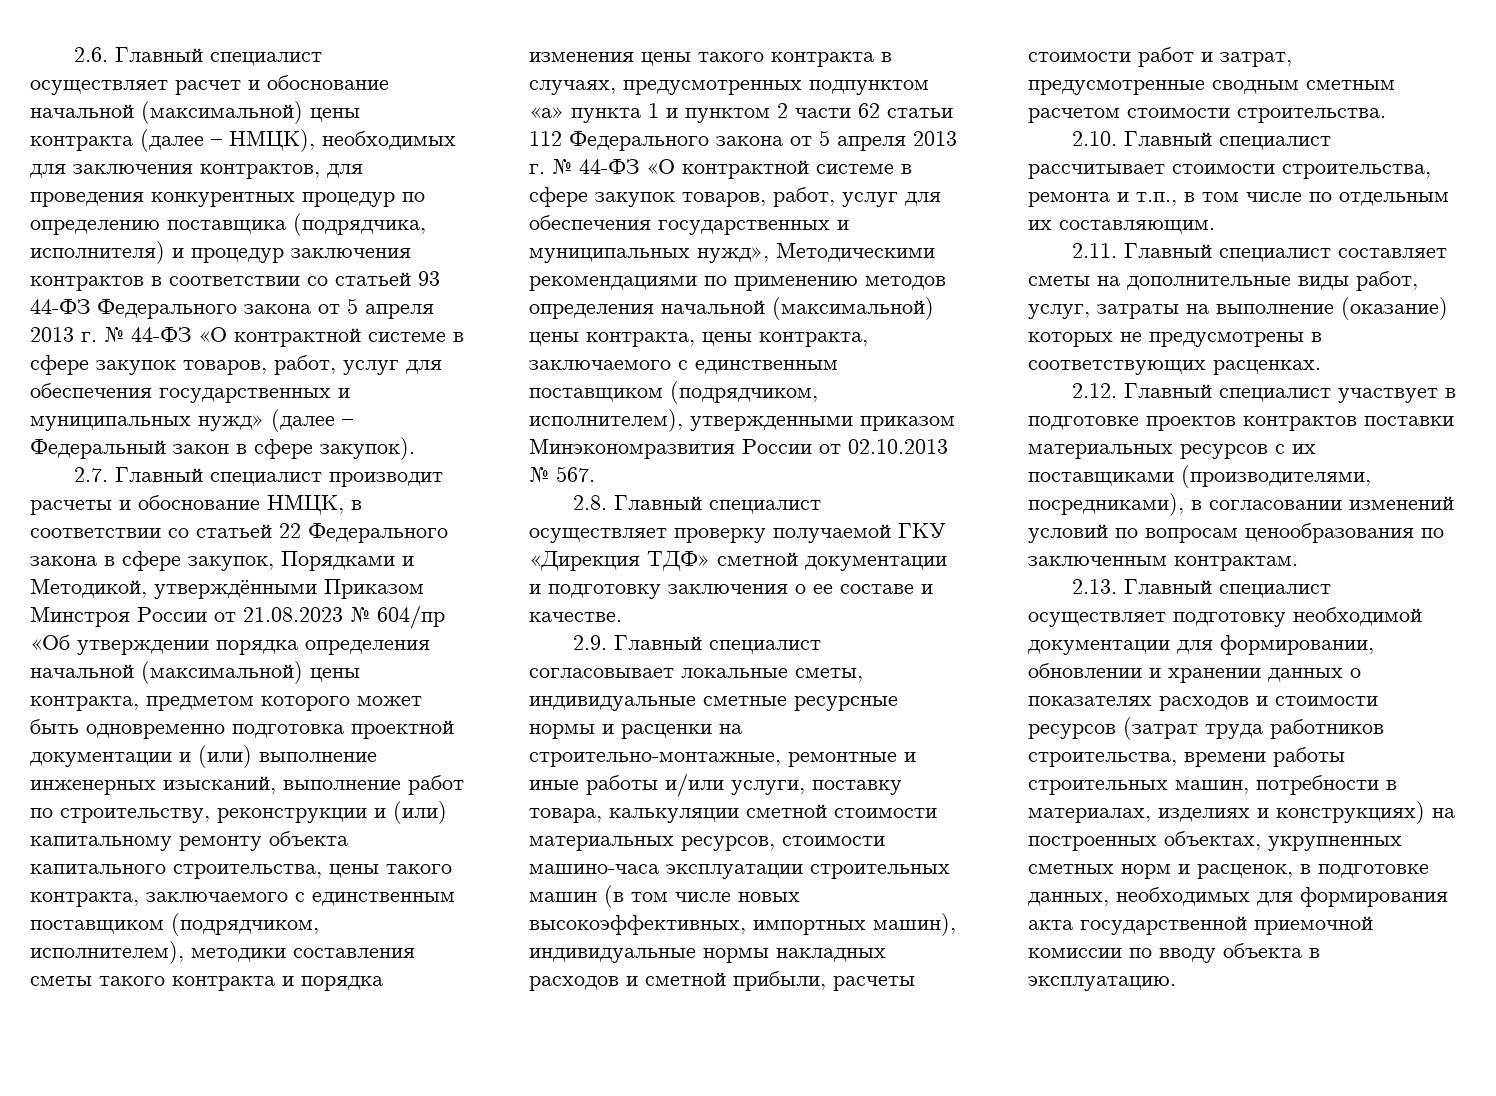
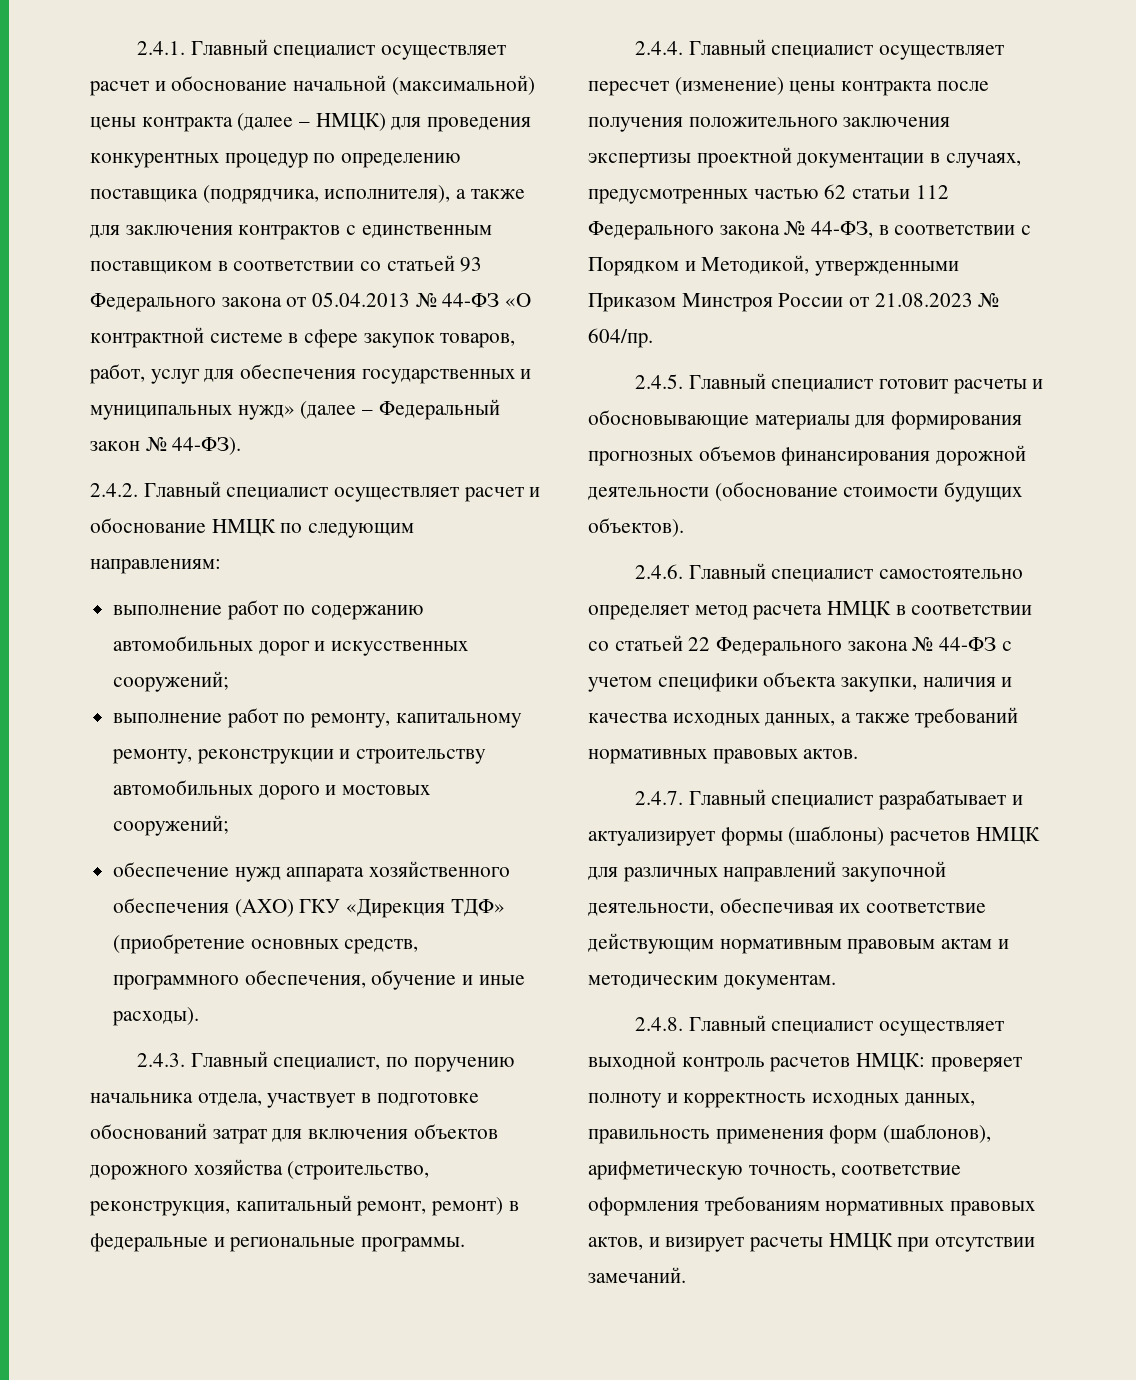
[74,47,109,62] 2.6. -> [136,41,185,55] 2.4.1.
[229,129,456,152] [30,164,320,179] НМЦК), необходимых для заключения контрактов, -> [315,113,386,131] НМЦК)
[30,241,411,264] [30,276,144,291] исполнителя) и процедур заключения контрактов -> [324,185,525,203] [90,225,492,240] [90,261,212,274] исполнителя), а также для заключения контрактов с единственным поставщиком
[30,298,434,319] [30,327,97,342] 44-ФЗ Федерального закона от 5 апреля 2013 г. -> [90,292,411,312] Федерального закона от 05.04.2013
[236,437,415,460] [74,467,444,487] [30,494,344,515] в сфере закупок). // 2.7. Главный специалист производит расчеты и обоснование НМЦК, -> [145,437,242,455] [90,481,541,502] [90,518,415,538] [90,559,221,574] [113,600,425,620] [113,636,469,656] [113,671,230,692] [113,708,522,728] [112,749,487,764] [113,780,431,800] [113,815,230,836] [113,861,511,882] [113,898,505,918] [113,934,419,954] [113,970,525,990] [112,1007,200,1026] [136,1051,515,1072] [90,1093,479,1108] [90,1123,498,1144] [90,1159,430,1180] [89,1195,519,1216] [90,1233,466,1252] [634,39,1004,60] [588,77,989,96] [588,117,951,132] [588,147,1021,168] [588,184,949,204] [588,221,1032,240] [588,255,960,276] [588,293,1000,312] [588,328,653,348] [634,373,1044,394] [588,410,1023,430] [588,445,1027,466] [588,482,1023,502] [588,518,684,537] [634,563,1023,582] [588,601,892,620] № 44-ФЗ). // 2.4.2. Главный специалист осуществляет расчет и обоснование НМЦК по следующим направлениям: // выполнение работ по содержанию автомобильных дорог и искусственных сооружений; // выполнение работ по ремонту, капитальному ремонту, реконструкции и строительству автомобильных дорого и мостовых сооружений; // обеспечение нужд аппарата хозяйственного обеспечения (АХО) ГКУ «Дирекция ТДФ» (приобретение основных средств, программного обеспечения, обучение и иные расходы). // 2.4.3. Главный специалист, по поручению начальника отдела, участвует в подготовке обоснований затрат для включения объектов дорожного хозяйства (строительство, реконструкция, капитальный ремонт, ремонт) в федеральные и региональные программы. // 2.4.4. Главный специалист осуществляет пересчет (изменение) цены контракта после получения положительного заключения экспертизы проектной документации в случаях, предусмотренных частью 62 статьи 112 Федерального закона № 44-ФЗ, в соответствии с Порядком и Методикой, утвержденными Приказом Минстроя России от 21.08.2023 № 604/пр. // 2.4.5. Главный специалист готовит расчеты и обосновывающие материалы для формирования прогнозных объемов финансирования дорожной деятельности (обоснование стоимости будущих объектов). // 2.4.6. Главный специалист самостоятельно определяет метод расчета НМЦК
[104,551,414,571] [30,578,424,599] [30,605,445,629] [30,635,430,655] [30,661,360,684] [30,696,422,711] [30,719,454,739] [30,745,377,768] [30,775,464,795] [30,801,447,824] [30,831,348,851] [30,864,452,879] [30,892,455,907] [30,913,319,936] [30,941,415,964] [30,976,383,991] [529,52,892,67] [529,80,929,95] [529,103,953,123] [529,130,957,151] [529,159,912,179] [529,187,941,207] [529,215,849,235] [529,242,935,263] [529,276,946,291] [529,297,934,320] [529,332,868,347] [529,360,838,374] [529,381,818,404] [529,409,955,432] [529,438,948,459] [529,466,595,482] [573,495,822,514] [529,523,946,543] [529,551,947,571] [529,584,933,599] [529,612,622,622] [573,635,822,654] [529,668,863,682] [529,696,898,711] [529,724,742,739] [529,752,916,767] [529,773,902,797] [529,804,937,823] [529,836,885,851] [529,864,950,879] [529,885,800,908] [529,913,956,936] [529,948,886,963] [529,971,915,991] [1028,47,1292,67] [1028,80,1395,95] [1028,108,1386,123] [1072,131,1332,150] [1028,164,1431,179] [1028,192,1449,207] [1028,220,1215,234] [1072,243,1448,262] [1028,271,1418,291] [1028,297,1448,320] [1028,332,1322,347] [1028,360,1321,375] [1072,383,1457,403] [1028,416,1454,431] [1028,444,1316,459] [1028,465,1371,488] [1028,493,1454,516] [1028,523,1444,543] [1028,556,1298,571] [1072,579,1332,598] [1028,607,1422,627] [1028,635,1374,655] [1028,663,1361,683] [1028,696,1378,711] [1028,717,1384,740] [1028,747,1345,767] [1028,775,1397,795] [1028,801,1455,824] [1028,831,1402,851] [1028,864,1429,879] [1028,887,1448,907] [1028,916,1373,935] [1028,943,1320,963] [1028,976,1176,991] в сфере закупок, Порядками и Методикой, утверждёнными Приказом Минстроя России от 21.08.2023 № 604/пр «Об утверждении порядка определения начальной (максимальной) цены контракта, предметом которого может быть одновременно подготовка проектной документации и (или) выполнение инженерных изысканий, выполнение работ по строительству, реконструкции и (или) капитальному ремонту объекта капитального строительства, цены такого контракта, заключаемого с единственным поставщиком (подрядчиком, исполнителем), методики составления сметы такого контракта и порядка изменения цены такого контракта в случаях, предусмотренных подпунктом «а» пункта 1 и пунктом 2 части 62 статьи 112 Федерального закона от 5 апреля 2013 г. № 44-ФЗ «О контрактной системе в сфере закупок товаров, работ, услуг для обеспечения государственных и муниципальных нужд», Методическими рекомендациями по применению методов определения начальной (максимальной) цены контракта, цены контракта, заключаемого с единственным поставщиком (подрядчиком, исполнителем), утвержденными приказом Минэкономразвития России от 02.10.2013 № 567. // 2.8. Главный специалист осуществляет проверку получаемой ГКУ «Дирекция ТДФ» сметной документации и подготовку заключения о ее составе и качестве. // 2.9. Главный специалист согласовывает локальные сметы, индивидуальные сметные ресурсные нормы и расценки на строительно-монтажные, ремонтные и иные работы и/или услуги, поставку товара, калькуляции сметной стоимости материальных ресурсов, стоимости машино-часа эксплуатации строительных машин (в том числе новых высокоэффективных, импортных машин), индивидуальные нормы накладных расходов и сметной прибыли, расчеты стоимости работ и затрат, предусмотренные сводным сметным расчетом стоимости строительства. // 2.10. Главный специалист рассчитывает стоимости строительства, ремонта и т.п., в том числе по отдельным их составляющим. // 2.11. Главный специалист составляет сметы на дополнительные виды работ, услуг, затраты на выполнение (оказание) которых не предусмотрены в соответствующих расценках. // 2.12. Главный специалист участвует в подготовке проектов контрактов поставки материальных ресурсов с их поставщиками (производителями, посредниками), в согласовании изменений условий по вопросам ценообразования по заключенным контрактам. // 2.13. Главный специалист осуществляет подготовку необходимой документации для формировании, обновлении и хранении данных о показателях расходов и стоимости ресурсов (затрат труда работников строительства, времени работы строительных машин, потребности в материалах, изделиях и конструкциях) на построенных объектах, укрупненных сметных норм и расценок, в подготовке данных, необходимых для формирования акта государственной приемочной комиссии по вводу объекта в эксплуатацию. -> [912,637,1012,651] [588,672,1013,692] [588,707,1019,728] [588,749,859,764] [634,789,1023,810] [588,826,1040,846] [588,861,947,882] [588,898,987,916] [588,933,1009,954] [588,975,836,990] [634,1015,1004,1036] [588,1051,1022,1072] [588,1093,975,1108] [588,1124,992,1144] [588,1161,962,1180] [588,1196,1036,1216] [588,1233,1036,1252] [588,1267,686,1283] № 44-ФЗ с учетом специфики объекта закупки, наличия и качества исходных данных, а также требований нормативных правовых актов. // 2.4.7. Главный специалист разрабатывает и актуализирует формы (шаблоны) расчетов НМЦК для различных направлений закупочной деятельности, обеспечивая их соответствие действующим нормативным правовым актам и методическим документам. // 2.4.8. Главный специалист осуществляет выходной контроль расчетов НМЦК: проверяет полноту и корректность исходных данных, правильность применения форм (шаблонов), арифметическую точность, соответствие оформления требованиям нормативных правовых актов, и визирует расчеты НМЦК при отсутствии замечаний.

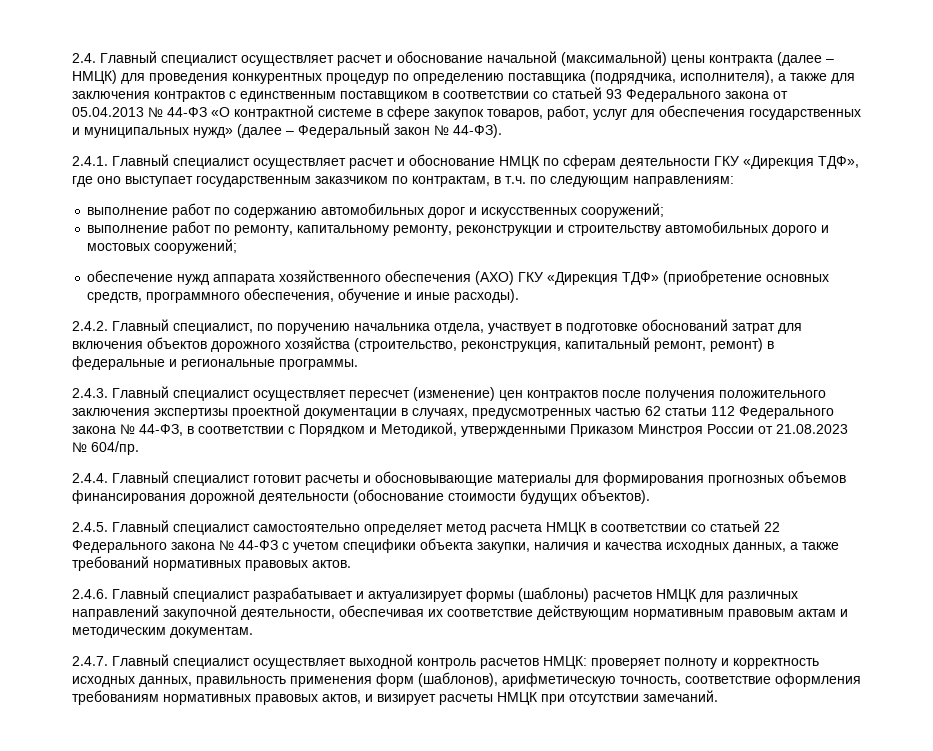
[136,41,185,55] 2.4.1. -> [72,53,96,63] 2.4.
[90,483,138,497] 2.4.2. -> [72,156,108,166] 2.4.1.
(303, 528) none -> [563,155,859,169] [72,176,546,187] сферам деятельности ГКУ «Дирекция ТДФ», где оно выступает государственным заказчиком по контрактам, в т.ч. по
[136,1053,185,1067] 2.4.3. -> [72,321,108,331] 2.4.2.
[634,41,683,55] 2.4.4. -> [72,388,108,398] 2.4.3.
[789,81,933,96] цены контракта -> [499,390,598,401] цен контрактов
[634,374,683,389] 2.4.5. -> [72,473,108,483] 2.4.4.
[634,564,683,579] 2.4.6. -> [72,522,108,532] 2.4.5.
[634,791,683,805] 2.4.7. -> [72,589,108,599] 2.4.6.
[634,1017,683,1031] 2.4.8. -> [72,656,108,666] 2.4.7.

